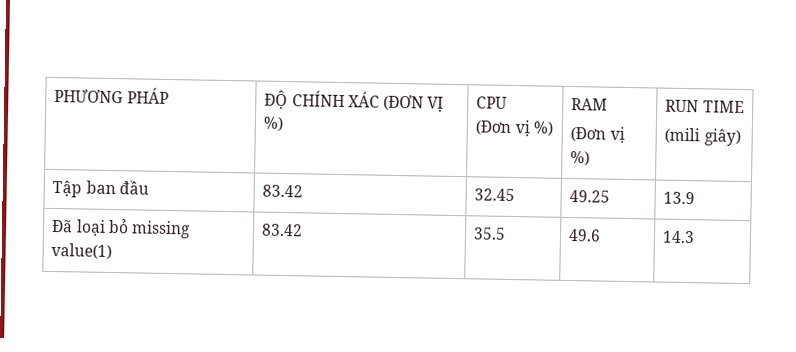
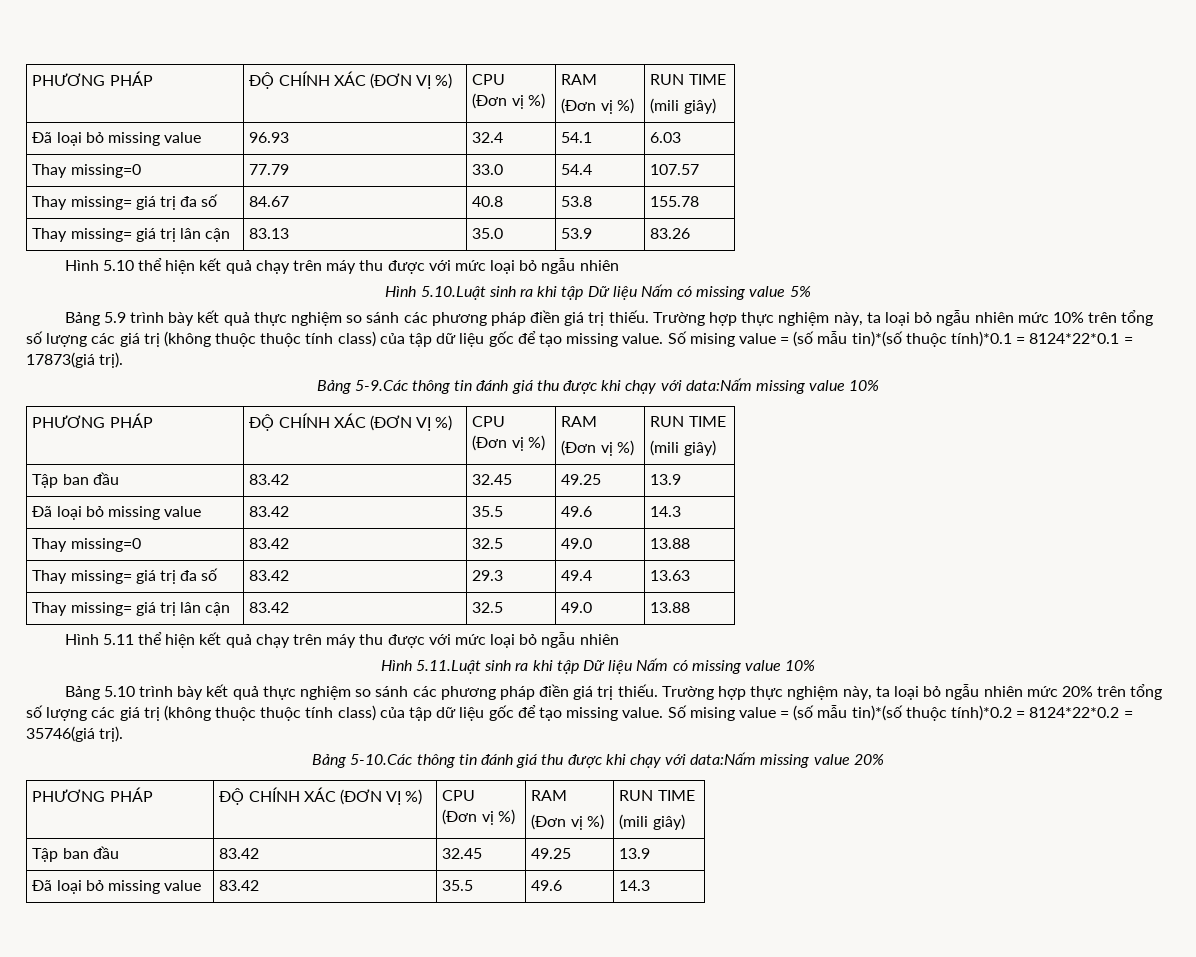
(741, 137) none -> [32,132,202,146] [249,132,290,143] [472,132,504,143] [561,132,593,143] [650,132,682,143] [32,164,141,178] [249,164,290,175] [472,164,504,175] [561,164,593,175] [650,164,700,175] [32,194,219,210] [249,196,290,207] [472,196,504,207] [561,196,593,207] [650,196,700,207] [32,228,231,242] [249,228,290,239] [472,228,504,239] [561,228,593,239] [650,228,691,239] [64,258,619,274] [385,284,811,300] [64,310,1154,326] [26,331,1133,347] [26,352,124,368] [316,378,880,394] [32,413,153,428] [249,413,453,431] [472,416,506,427] [472,435,545,451] [561,416,598,427] [561,440,634,456] [650,416,726,427] [650,440,716,456] // Đã loại bỏ missing value | 96.93 | 32.4 | 54.1 | 6.03 // Thay missing=0 | 77.79 | 33.0 | 54.4 | 107.57 // Thay missing= giá trị đa số | 84.67 | 40.8 | 53.8 | 155.78 // Thay missing= giá trị lân cận | 83.13 | 35.0 | 53.9 | 83.26 // Hình 5.10 thể hiện kết quả chạy trên máy thu được với mức loại bỏ ngẫu nhiên // Hình 5.10.Luật sinh ra khi tập Dữ liệu Nấm có missing value 5% // Bảng 5.9 trình bày kết quả thực nghiệm so sánh các phương pháp điền giá trị thiếu. Trường hợp thực nghiệm này, ta loại bỏ ngẫu nhiên mức 10% trên tổng số lượng các giá trị (không thuộc thuộc tính class) của tập dữ liệu gốc để tạo missing value. Số mising value = (số mẫu tin)*(số thuộc tính)*0.1 = 8124*22*0.1 = 17873(giá trị). // Bảng 5-9.Các thông tin đánh giá thu được khi chạy với data:Nấm missing value 10% // PHƯƠNG PHÁP | ĐỘ CHÍNH XÁC (ĐƠN VỊ %) | CPU // (Đơn vị %) | RAM // (Đơn vị %) | RUN TIME // (mili giây)
[51,242,113,260] [261,223,304,237] [473,227,507,240] [568,228,602,242] [662,230,696,244] value(1) | 83.42 | 35.5 | 49.6 | 14.3 -> [164,506,202,517] [249,506,290,517] [472,506,504,517] [561,506,593,517] [650,506,682,517] [32,538,141,552] [249,538,290,549] [472,538,504,549] [561,538,593,549] [650,538,691,549] [32,568,219,584] [249,570,290,581] [472,570,504,581] [561,570,593,581] [650,570,691,581] [32,602,231,616] [249,602,290,613] [472,602,504,613] [561,602,593,613] [650,602,691,613] [64,632,619,648] [380,658,816,674] [64,684,1163,700] [26,705,1133,721] [26,726,124,742] [312,752,884,768] [32,787,153,802] [219,787,423,805] [442,790,476,801] [442,809,515,825] [531,790,568,801] [531,814,604,830] [619,790,695,801] [619,814,685,830] [32,846,119,862] [219,848,260,859] [442,848,483,859] [531,848,572,859] [619,848,651,859] [32,880,202,894] [219,880,260,891] [442,880,474,891] [531,880,563,891] [619,880,651,891] value | 83.42 | 35.5 | 49.6 | 14.3 // Thay missing=0 | 83.42 | 32.5 | 49.0 | 13.88 // Thay missing= giá trị đa số | 83.42 | 29.3 | 49.4 | 13.63 // Thay missing= giá trị lân cận | 83.42 | 32.5 | 49.0 | 13.88 // Hình 5.11 thể hiện kết quả chạy trên máy thu được với mức loại bỏ ngẫu nhiên // Hình 5.11.Luật sinh ra khi tập Dữ liệu Nấm có missing value 10% // Bảng 5.10 trình bày kết quả thực nghiệm so sánh các phương pháp điền giá trị thiếu. Trường hợp thực nghiệm này, ta loại bỏ ngẫu nhiên mức 20% trên tổng số lượng các giá trị (không thuộc thuộc tính class) của tập dữ liệu gốc để tạo missing value. Số mising value = (số mẫu tin)*(số thuộc tính)*0.2 = 8124*22*0.2 = 35746(giá trị). // Bảng 5-10.Các thông tin đánh giá thu được khi chạy với data:Nấm missing value 20% // PHƯƠNG PHÁP | ĐỘ CHÍNH XÁC (ĐƠN VỊ %) | CPU // (Đơn vị %) | RAM // (Đơn vị %) | RUN TIME // (mili giây) // Tập ban đầu | 83.42 | 32.45 | 49.25 | 13.9 // Đã loại bỏ missing value | 83.42 | 35.5 | 49.6 | 14.3

